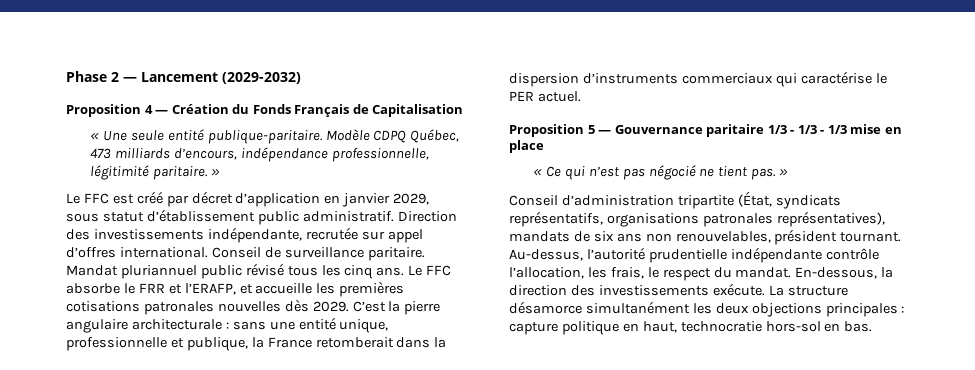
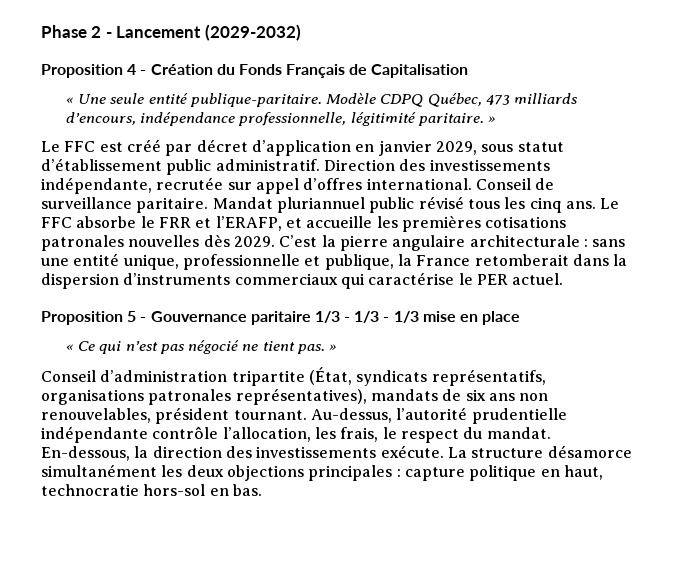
[123,77,137,82] — -> [105,32,112,38] -
[155,110,169,114] — -> [140,70,147,75] -
[598,130,612,134] — -> [140,317,147,322] -

